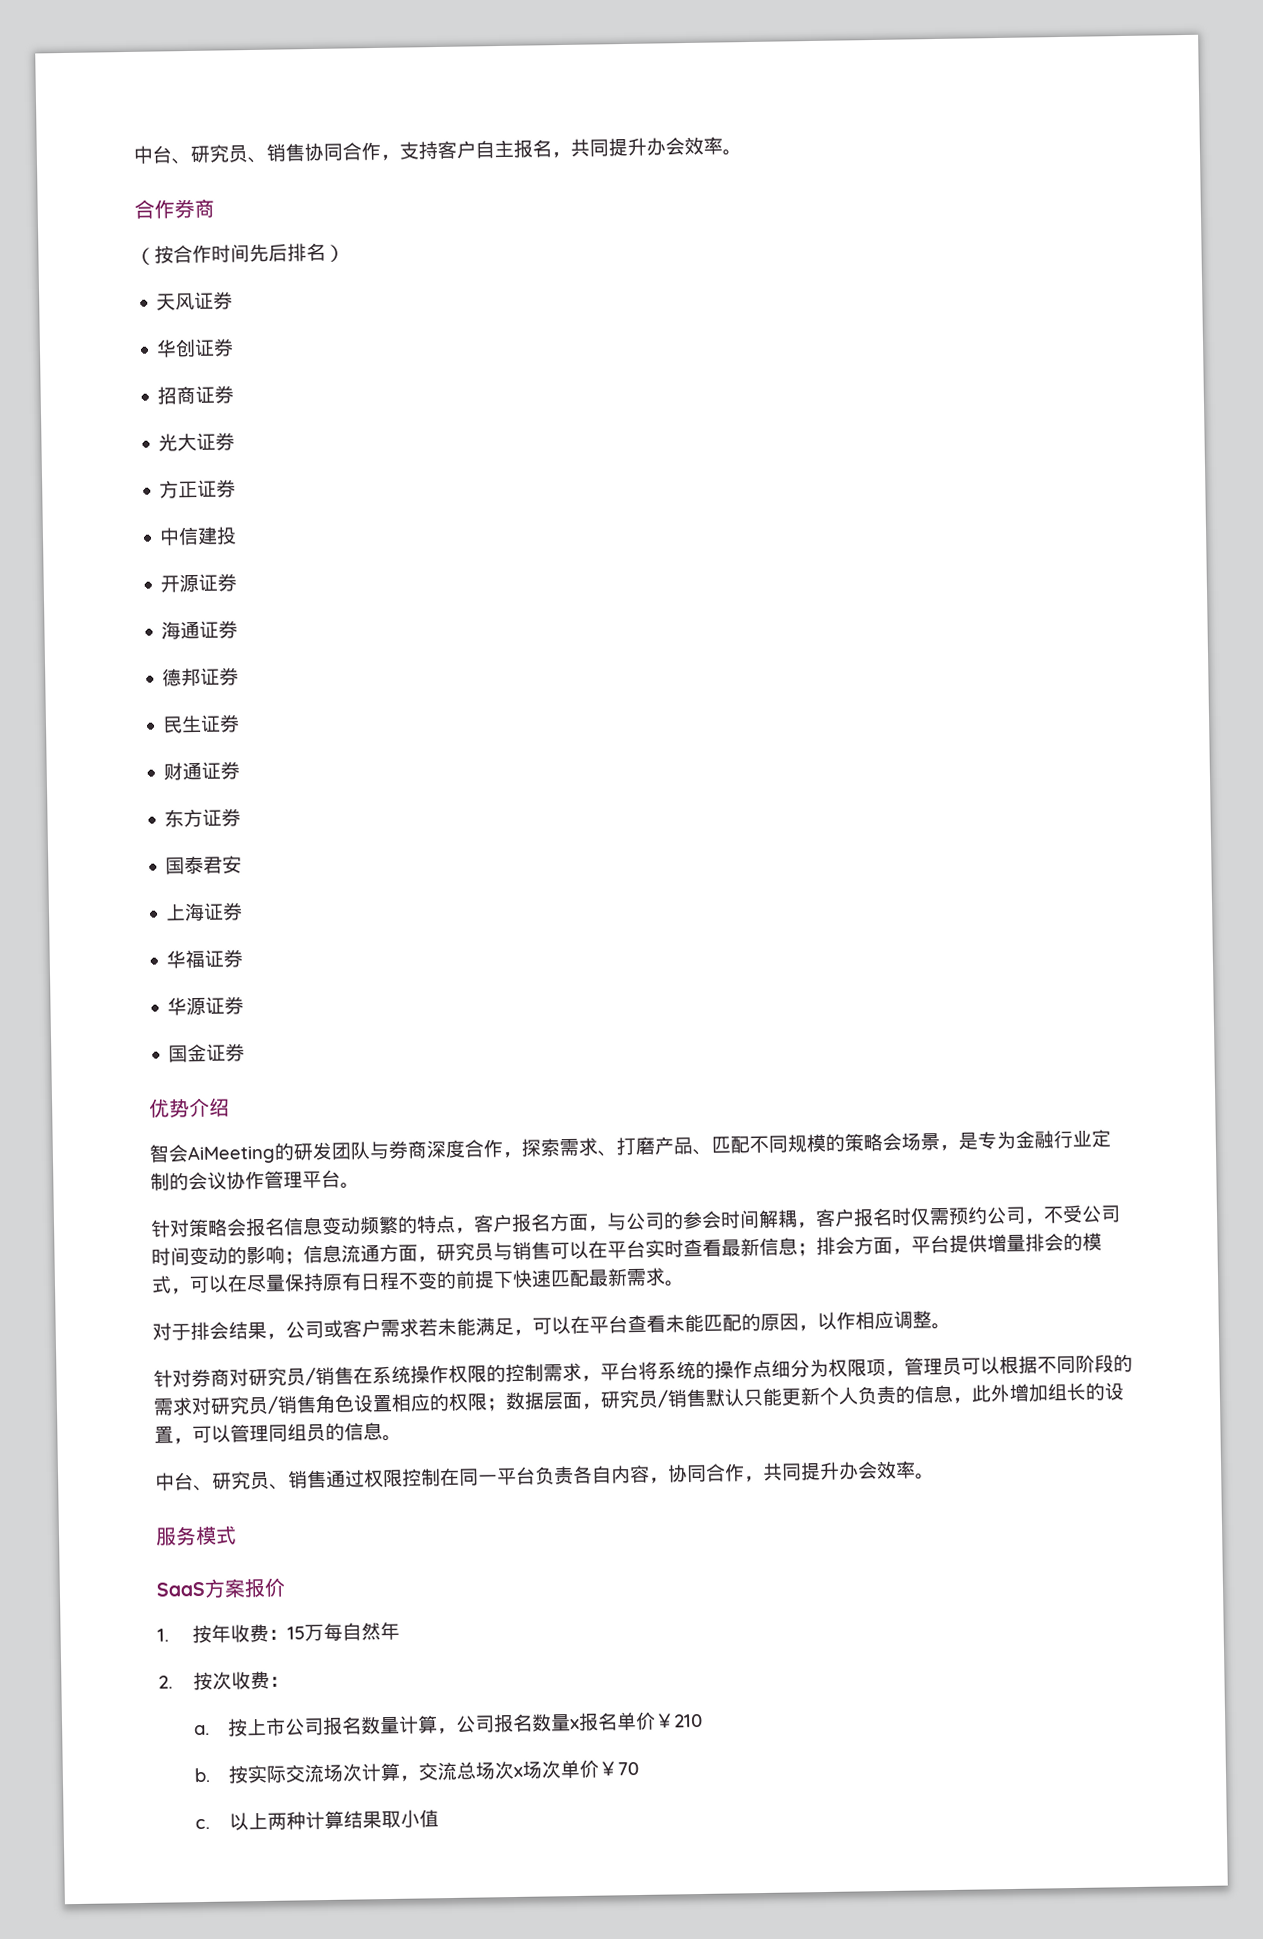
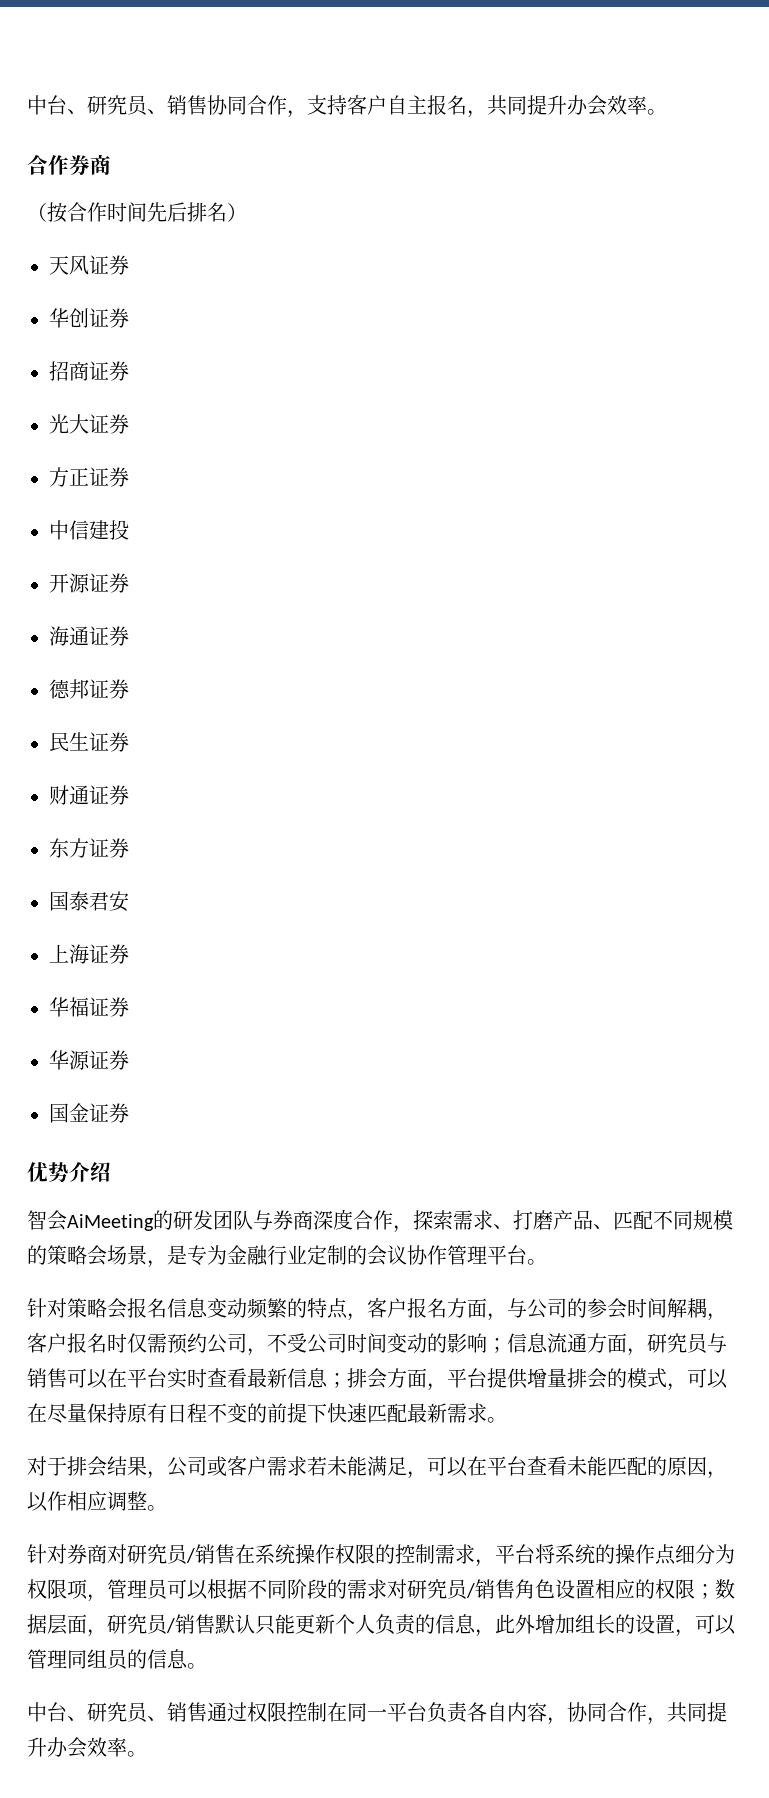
[155,1525,237,1546] [156,1577,286,1598] [157,1621,400,1644] [158,1670,289,1691] [193,1711,704,1737] [193,1759,640,1784] [194,1809,440,1831] // 服务模式 // SaaS方案报价 // 1.按年收费：15万每自然年 // 2.按次收费： // a.按上市公司报名数量计算，公司报名数量x报名单价￥210 // b.按实际交流场次计算，交流总场次x场次单价￥70 // c.以上两种计算结果取小值 -> (147, 1754) none

